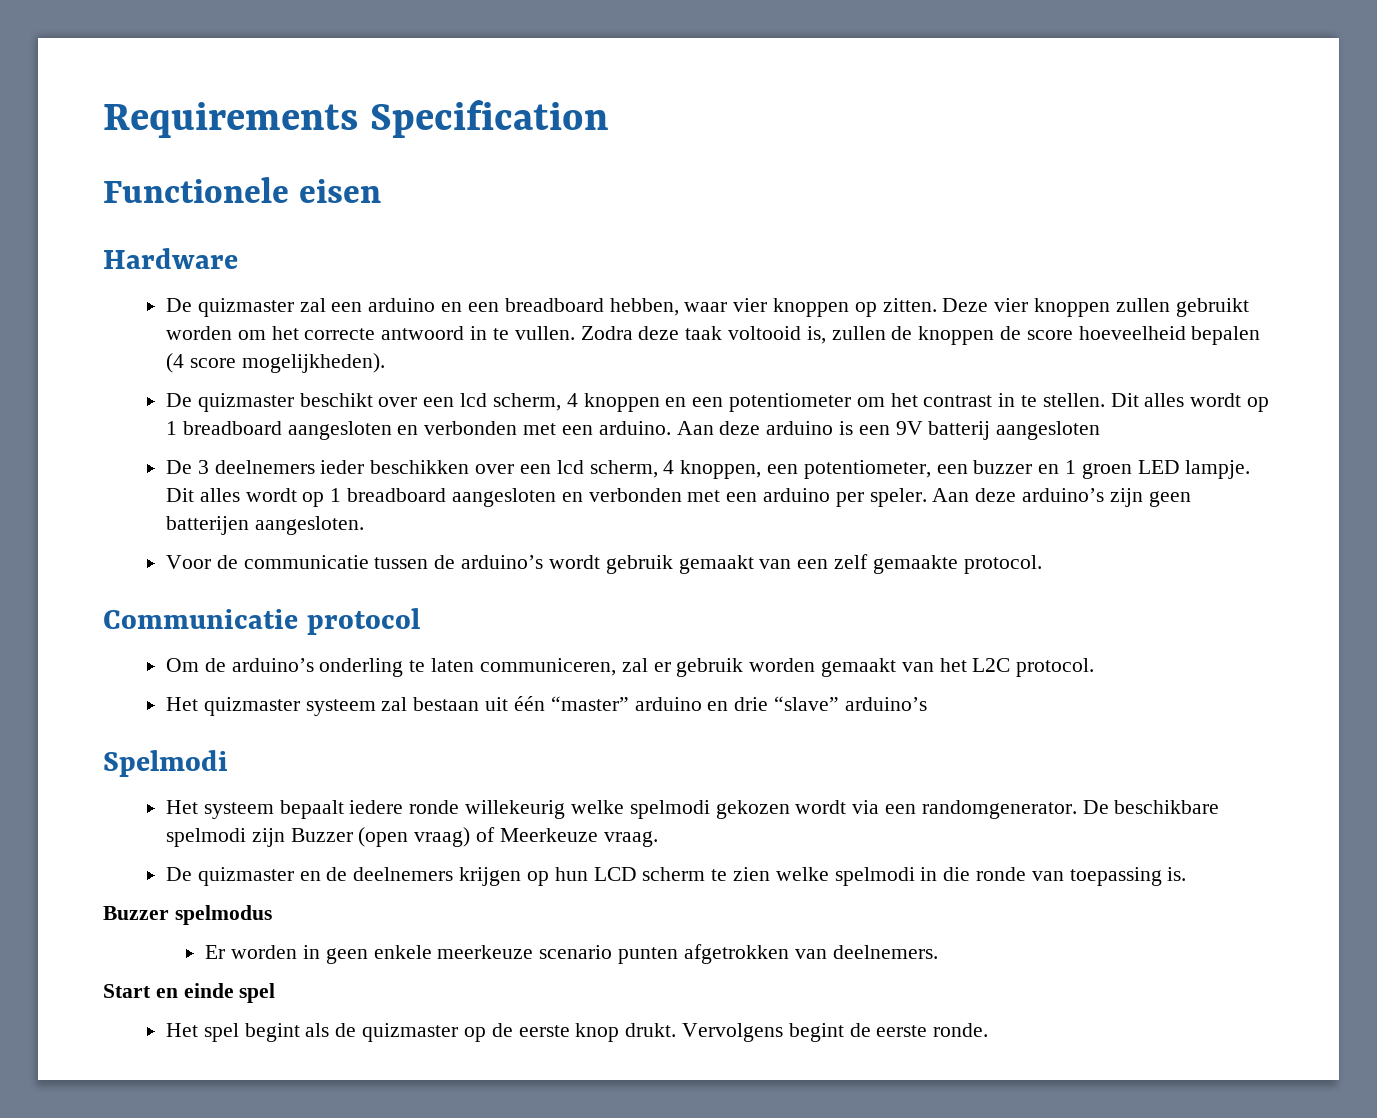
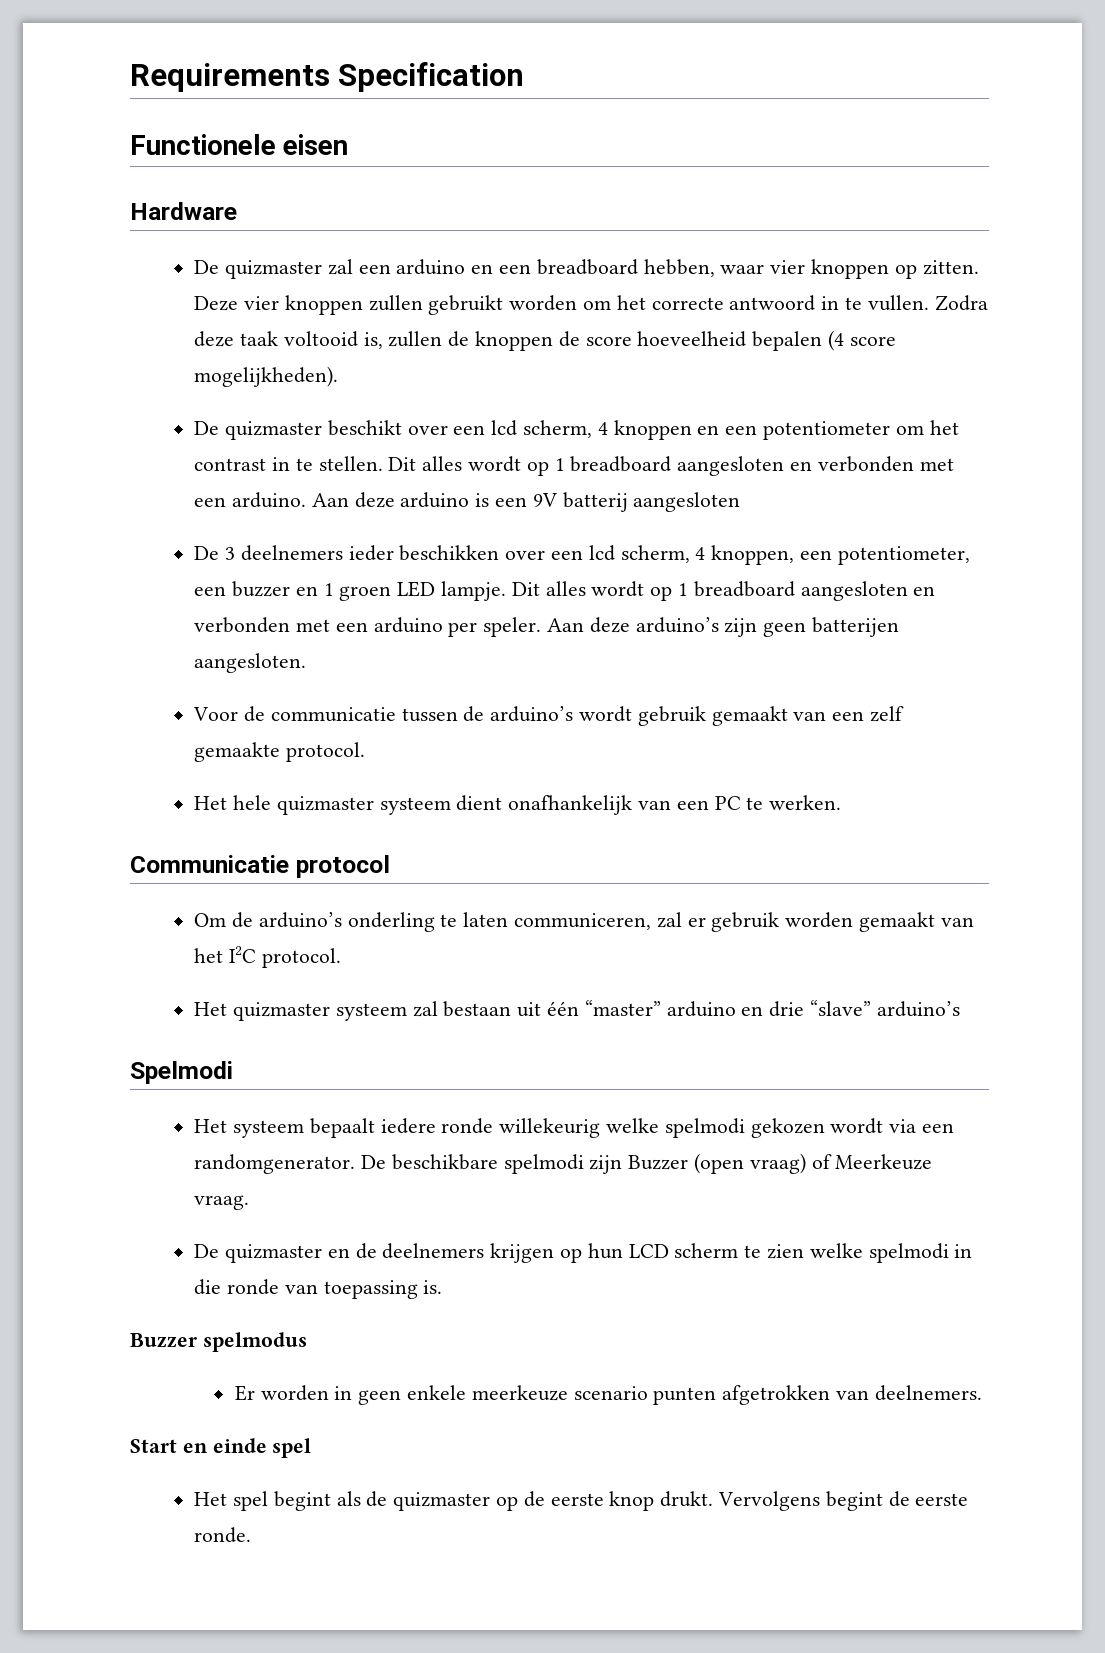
(1042, 564) none -> [194,795,842,815] // Het hele quizmaster systeem dient onafhankelijk van een PC te werken.
[972,658,1011,672] L2C -> [229,946,257,963] I2C

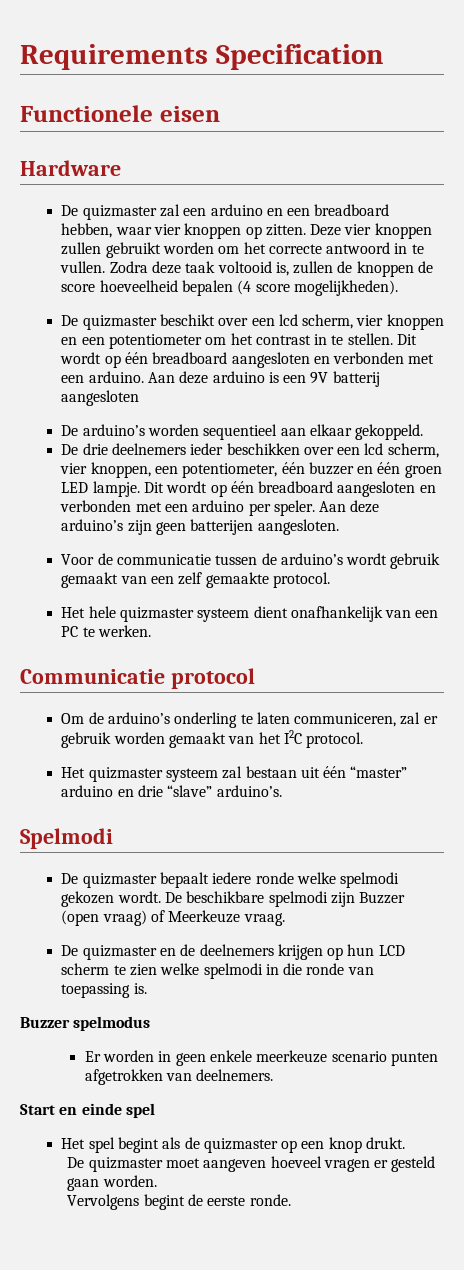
[597,422,608,435] 4 -> [356,315,384,326] vier
[422,456,565,476] alles wordt op 1 -> [60,352,148,368] wordt op één
[225,547,236,560] 3 -> [82,424,424,440] [61,443,108,455] arduino’s worden sequentieel aan elkaar gekoppeld. // De drie
[695,547,706,560] 4 -> [60,463,88,474] vier
[194,586,227,596] een -> [281,462,305,474] één
[323,583,334,596] 1 -> [377,462,401,474] één
[545,581,689,601] alles wordt op 1 -> [166,481,254,497] wordt op één
[876,1001,960,1017] arduino’s -> [216,785,282,797] arduino’s.
[194,1119,305,1138] Het systeem -> [61,873,157,888] De quizmaster
[499,1118,601,1138] willekeurig -> (294, 878) none
[830,1118,955,1134] [194,1154,356,1174] wordt via een randomgenerator. -> [117,891,161,903] wordt.
[523,1491,604,1507] de eerste -> [301,1141,325,1149] een
(714, 1499) none -> [67,1156,436,1172] [67,1175,157,1191] // De quizmaster moet aangeven hoeveel vragen er gesteld gaan worden. //

